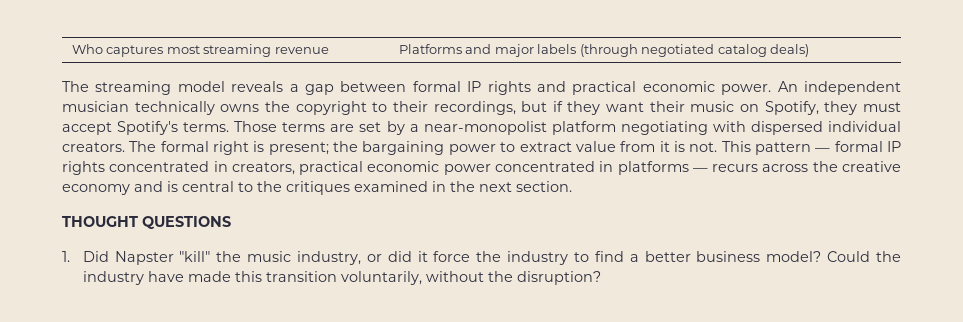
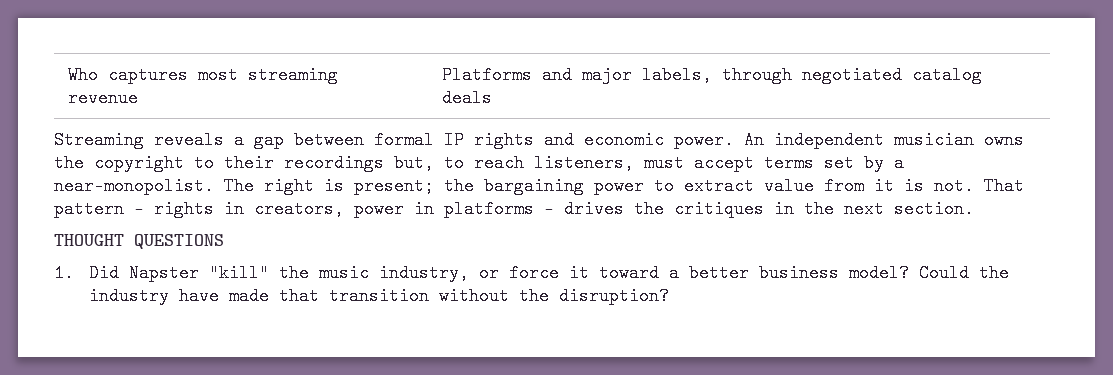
[537,44,810,57] [62,81,225,95] labels (through negotiated catalog deals) // The streaming model -> [642,66,983,84] [442,89,493,107] [54,131,144,149] labels, through negotiated catalog deals // Streaming
[572,81,637,95] practical -> (574, 140) none
[134,101,215,115] technically -> (974, 140) none
[433,101,901,115] [62,121,901,135] [62,141,209,152] recordings, but if they want their music on Spotify, they must accept Spotify's terms. Those terms are set by a near-monopolist platform negotiating with dispersed individual creators. The formal -> [284,154,904,172] [54,177,254,195] recordings but, to reach listeners, must accept terms set by a near-monopolist. The
[721,141,751,152] This -> [984,177,1024,195] That
[834,141,902,152] [62,161,902,175] [62,181,253,195] formal IP rights concentrated in creators, practical economic power concentrated in platforms — recurs across the creative economy and is central to -> [154,200,624,218] rights in creators, power in platforms — drives
[354,181,428,192] examined -> (764, 209) none
[387,251,624,265] did it force the industry to find -> [508,264,659,282] force it toward
[234,271,422,285] this transition voluntarily, -> [278,287,429,305] that transition

